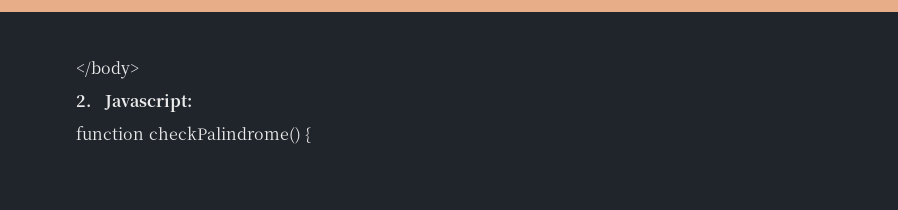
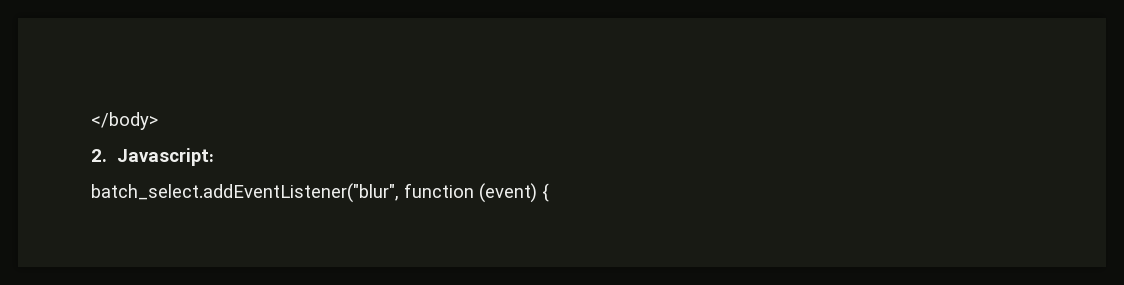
[76,126,301,144] function checkPalindrome() -> [90,183,537,203] batch_select.addEventListener("blur", function (event)

